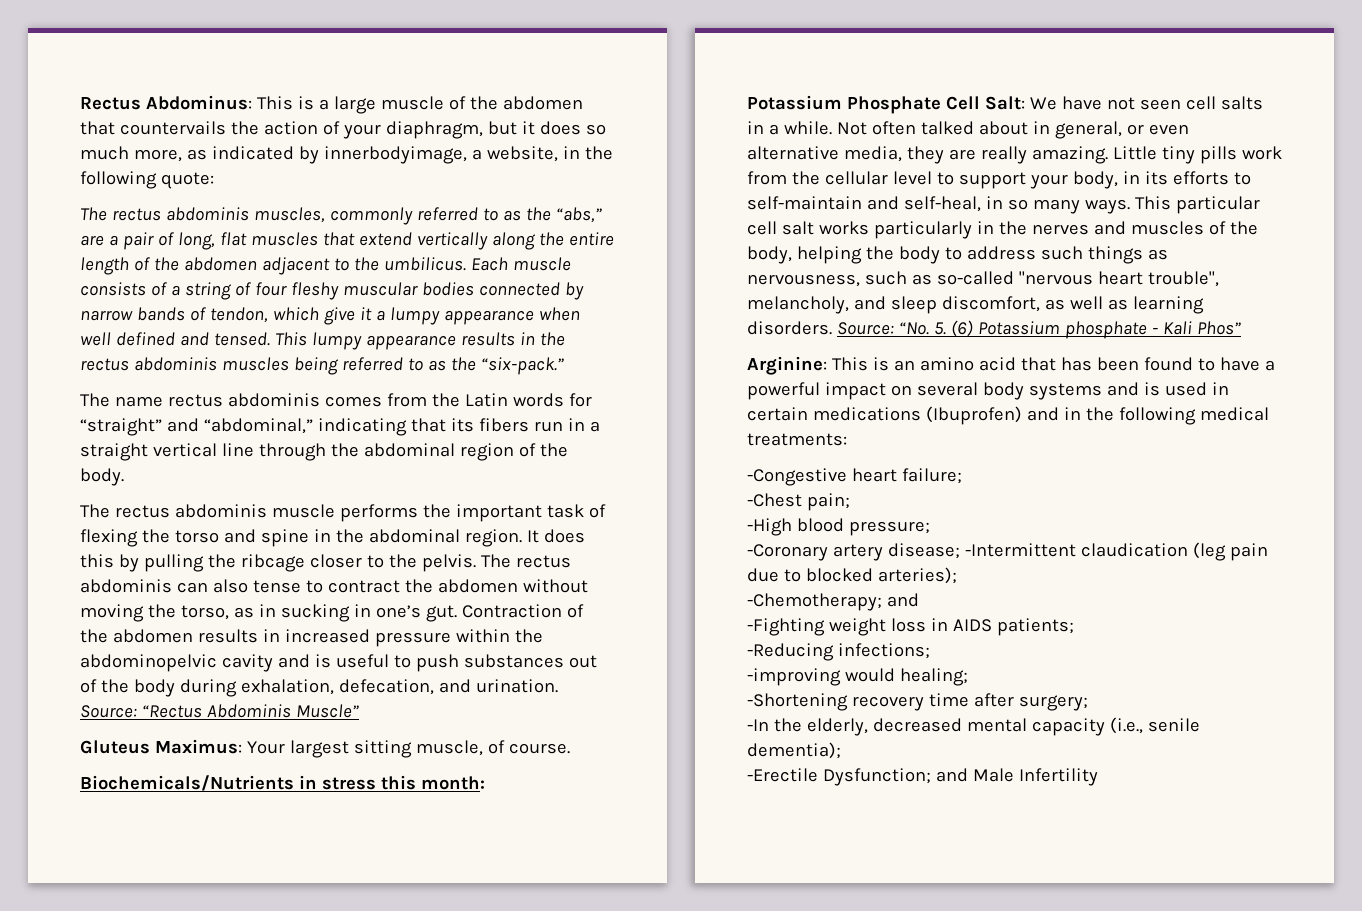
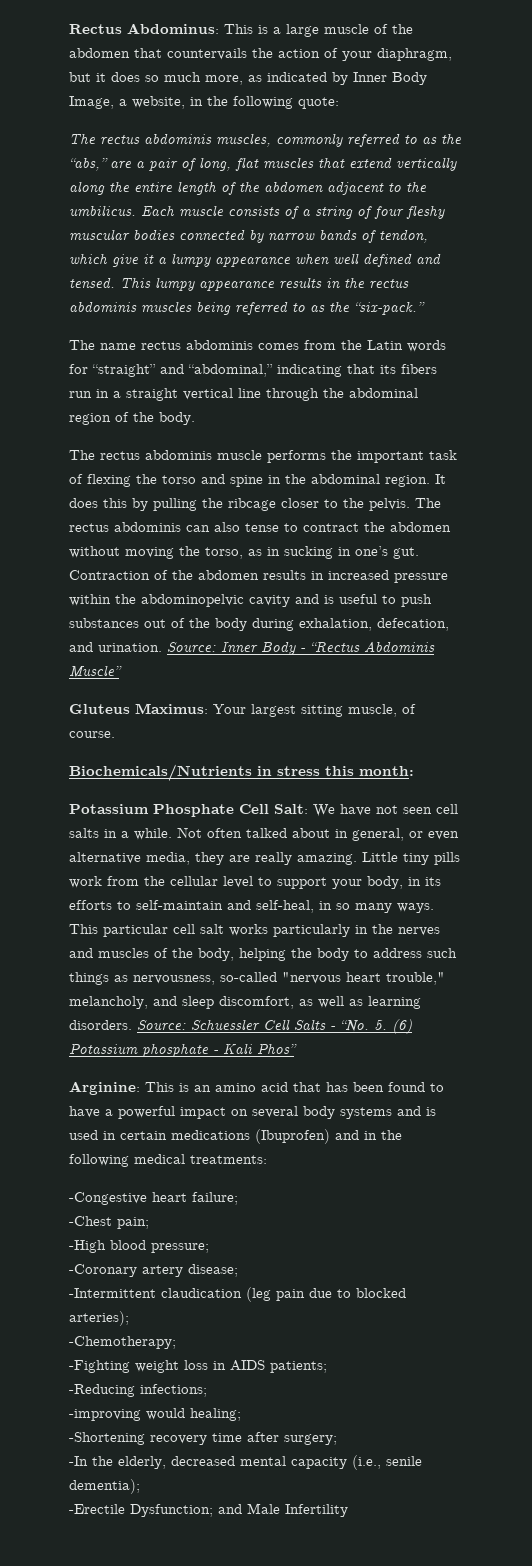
[323,146,467,164] innerbodyimage, -> [353,72,427,85] [69,96,114,109] Inner Body Image,
(137, 711) none -> [221,641,306,655] Inner Body -
[864,271,932,285] such as -> (215, 980) none
[1147,271,1219,287] trouble", -> [386,972,445,985] trouble,"
(894, 328) none -> [191,1019,336,1030] Schuessler Cell Salts -
(960, 551) none -> (238, 1270) //
[886,593,919,607] and -> (176, 1342) none

